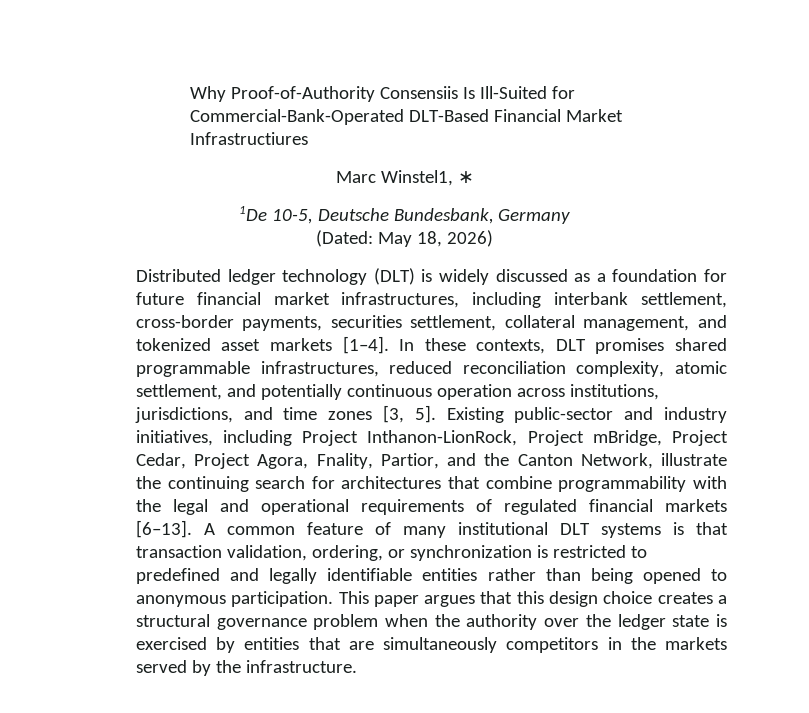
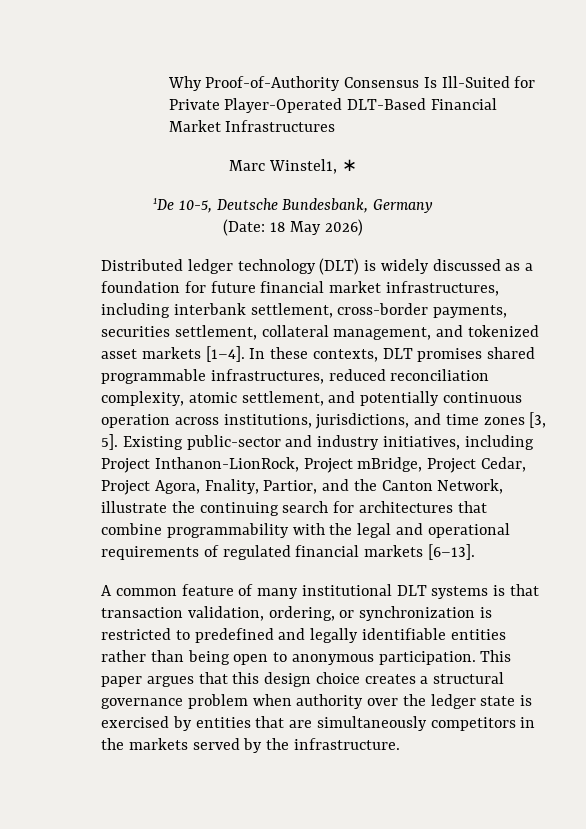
[379,86,458,99] Consensiis -> [344,77,420,88] Consensus
[189,109,404,125] Commercial-Bank-Operated -> [168,98,343,113] Private Player-Operated
[189,132,308,145] Infrastructiures -> [225,120,336,132] Infrastructures
[316,230,442,247] (Dated: May 18, -> [223,219,321,236] (Date: 18 May
(192, 529) none -> (475, 552) //
[642,568,701,584] opened -> [233,654,269,665] open
[434,614,460,627] the -> (292, 700) none

